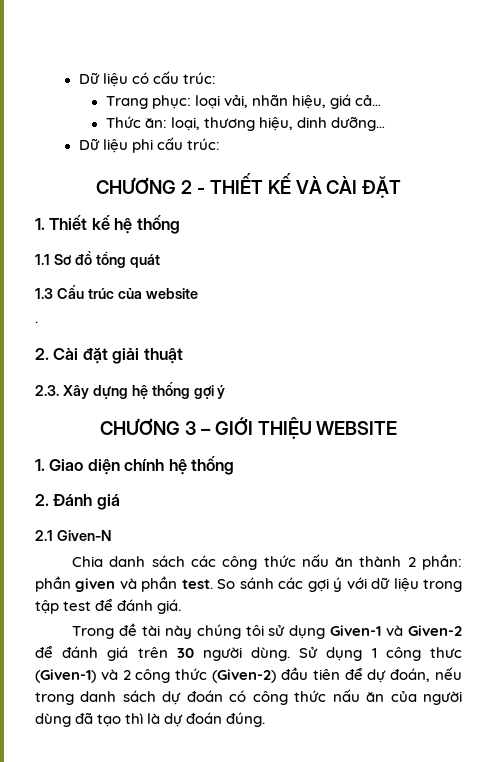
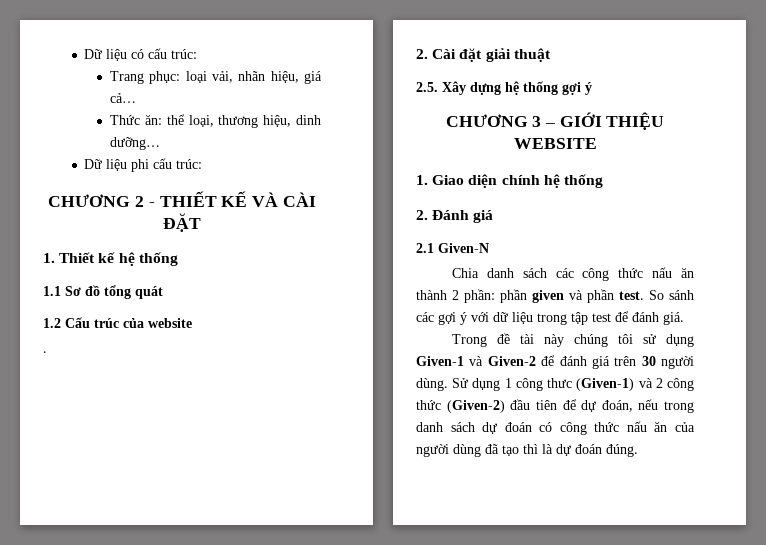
(167, 123) none -> [166,114,185,125] thể
[35,288,53,299] 1.3 -> [43,318,61,328] 1.2
[35,385,59,396] 2.3. -> [416,82,438,92] 2.5.

